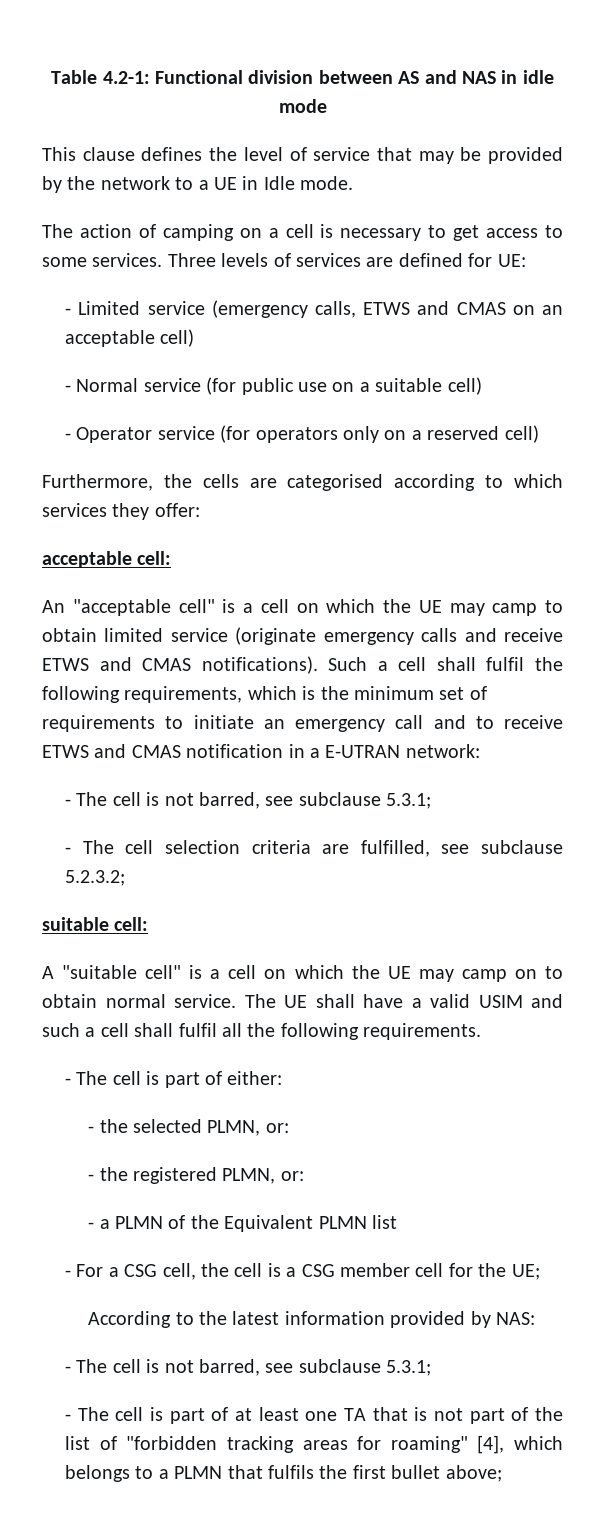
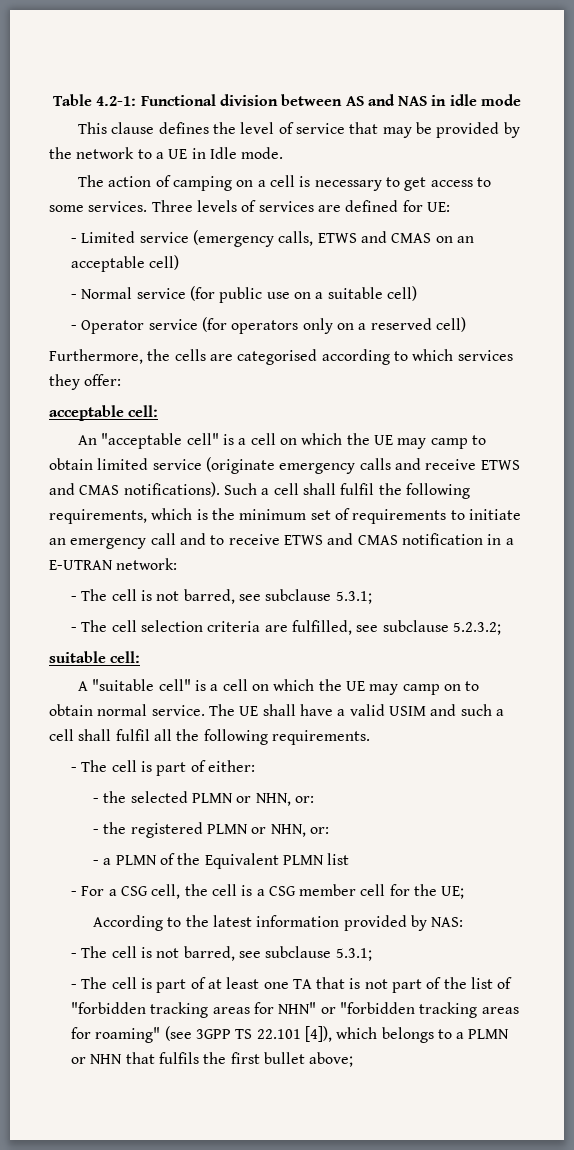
[207,1120,261,1136] PLMN, -> [191,793,291,806] PLMN or NHN,
[222,1168,276,1184] PLMN, -> [206,824,306,837] PLMN or NHN,
[390,1435,505,1454] roaming" [4], -> [278,1002,519,1018] [70,1026,332,1043] NHN" or "forbidden tracking areas for roaming" (see 3GPP TS 22.101 [4]),
(223, 1472) none -> [70,1054,123,1064] or NHN

